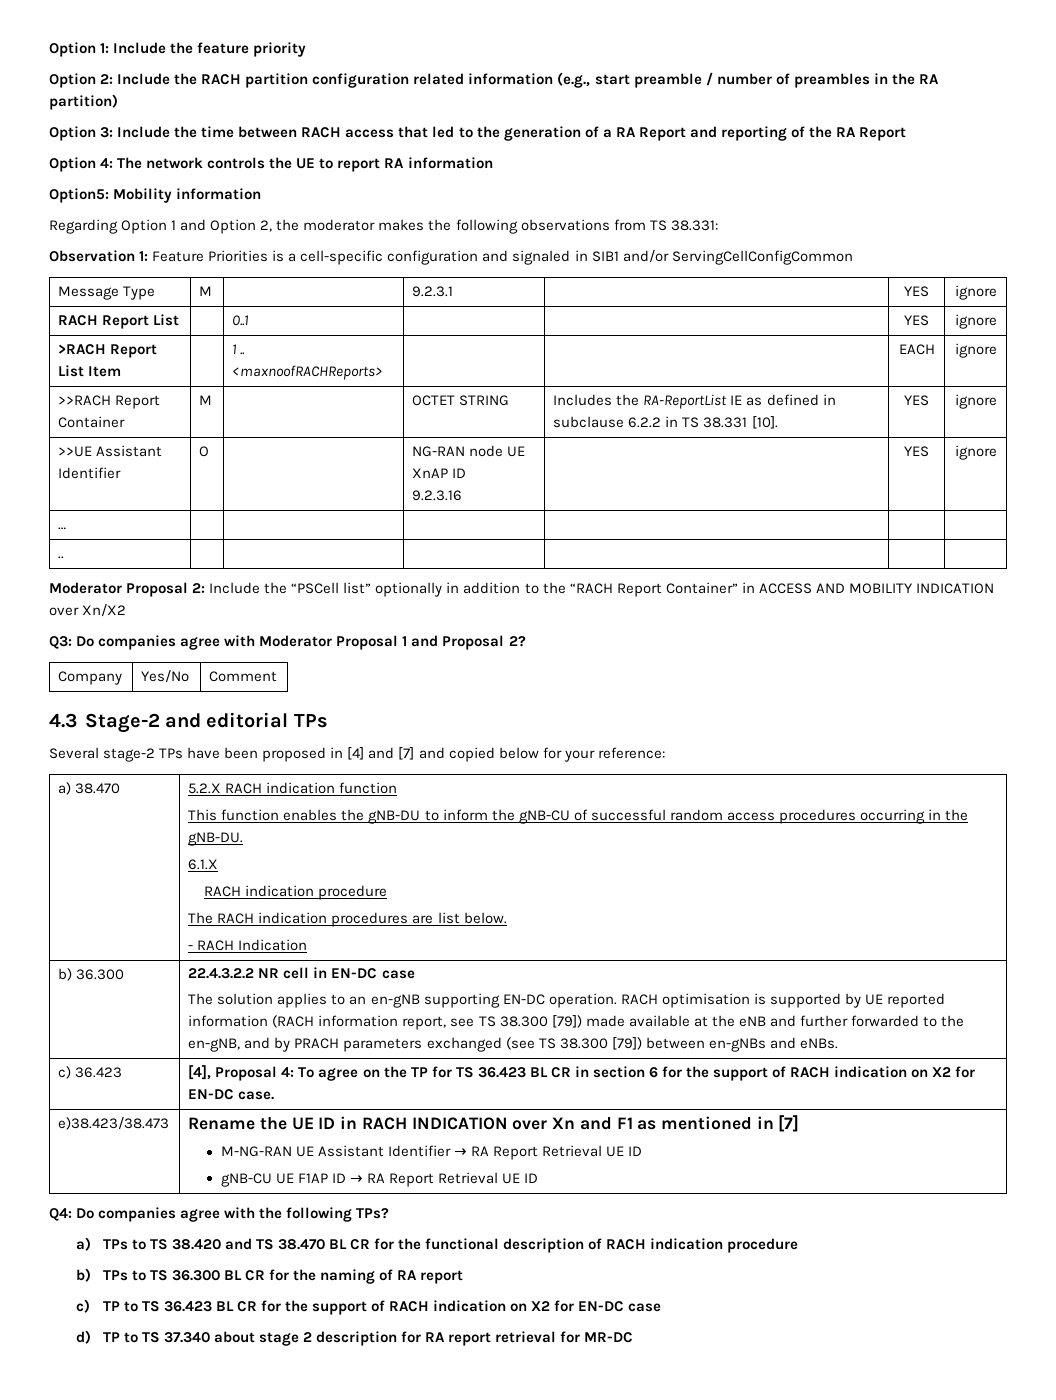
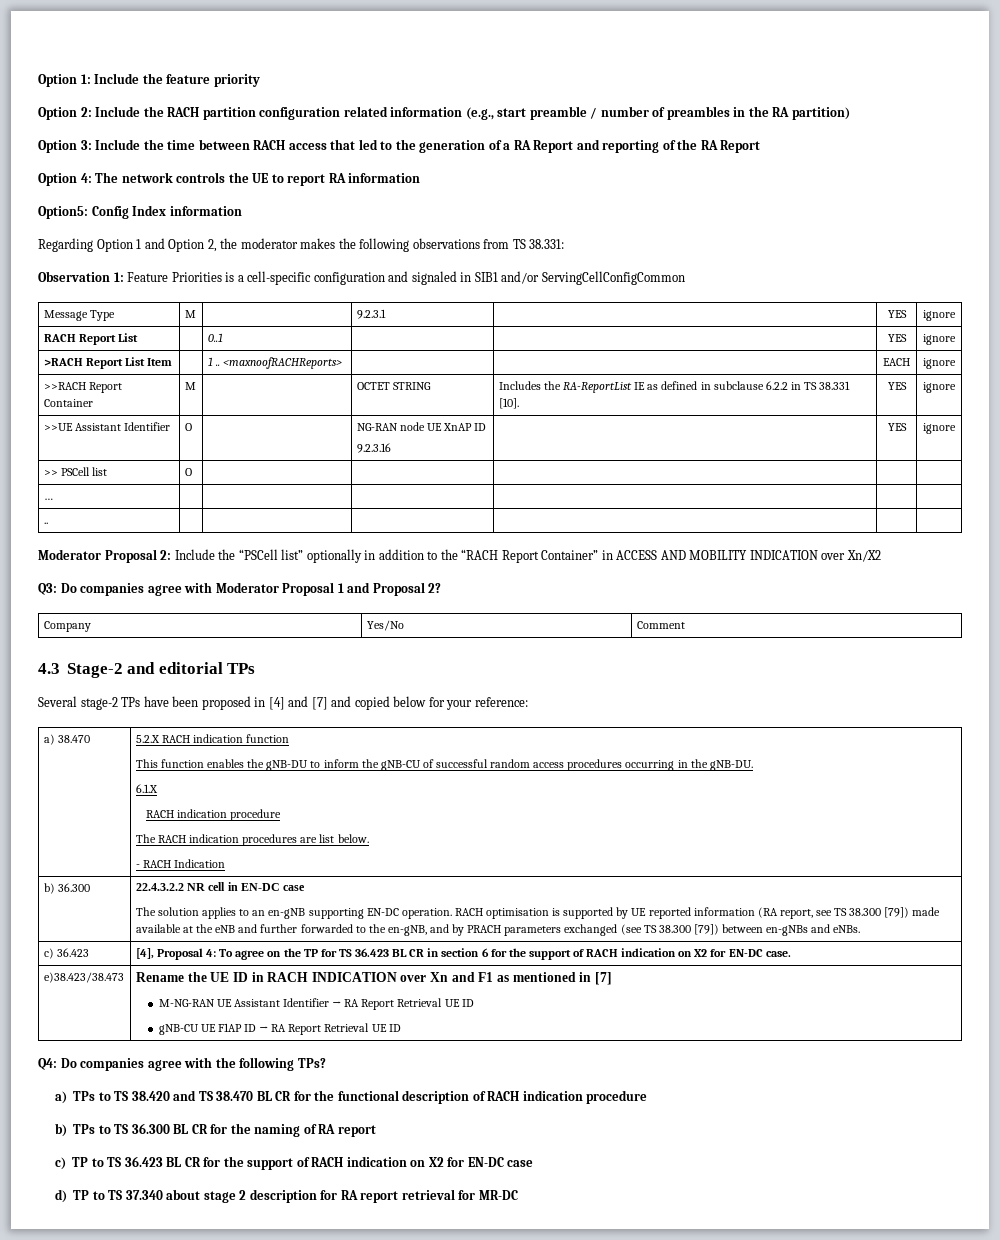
[113,188,173,203] Mobility -> [91,205,167,219] Config Index
(997, 452) none -> [43,467,108,476] [184,468,192,476] // >> PSCell list | O | | | | |
[272,1015,399,1028] (RACH information -> [757,907,778,918] (RA

